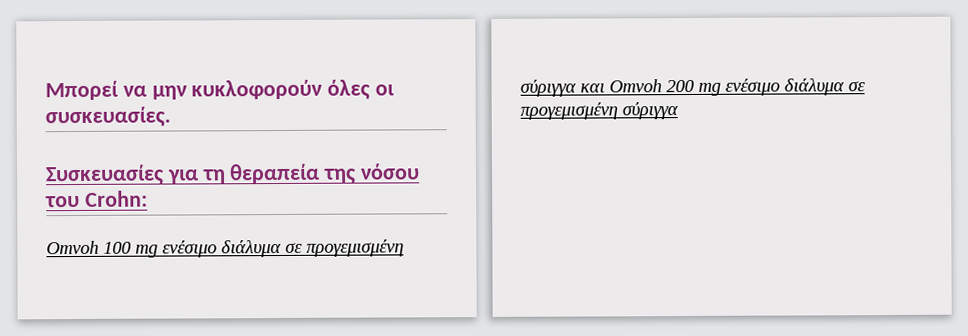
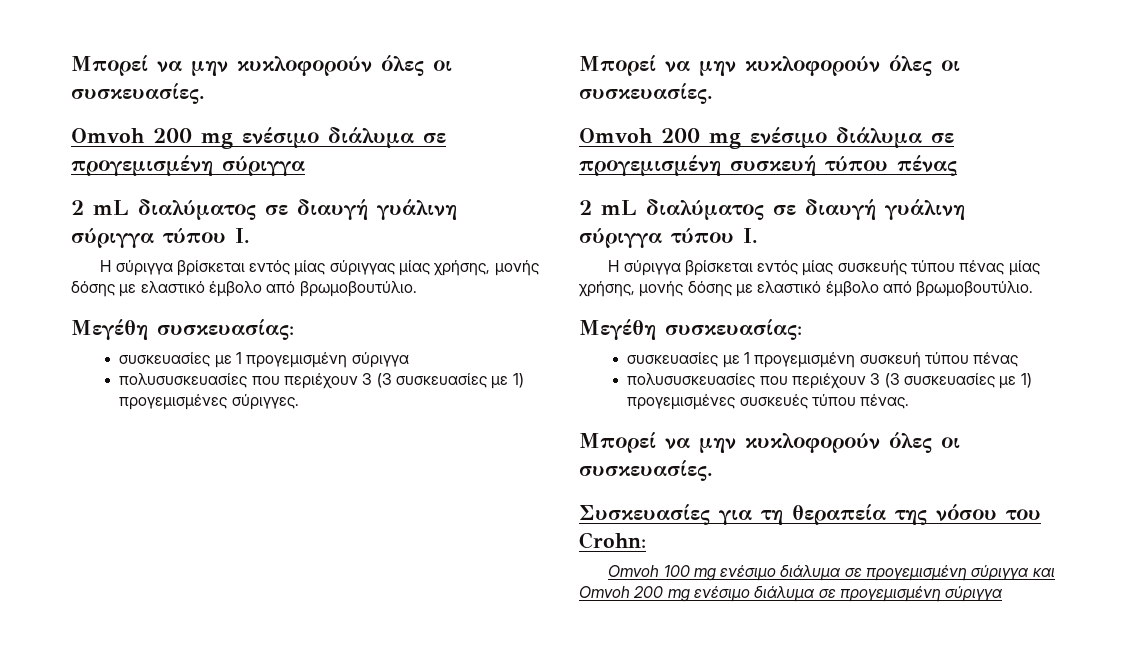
[45,79,396,101] [45,106,171,128] Μπορεί να μην κυκλοφορούν όλες οι συσκευασίες. -> [71,55,452,76] [71,83,205,104] [71,127,446,149] [71,155,305,176] [71,199,457,220] [71,228,250,248] [100,260,539,276] [71,281,417,297] [71,319,294,340] [119,352,409,368] [119,373,524,389] [119,394,299,410] [579,55,960,76] [579,83,713,104] [579,127,954,149] [579,155,957,176] [579,199,965,220] [579,228,758,248] [608,260,1040,276] [579,281,1034,297] [579,319,802,340] [627,352,1019,368] [627,373,1032,389] [627,394,910,410] [579,432,960,453] [579,460,713,481] Μπορεί να μην κυκλοφορούν όλες οι συσκευασίες. // Omvoh 200 mg ενέσιμο διάλυμα σε προγεμισμένη σύριγγα // 2 mL διαλύματος σε διαυγή γυάλινη σύριγγα τύπου I. // Η σύριγγα βρίσκεται εντός μίας σύριγγας μίας χρήσης, μονής δόσης με ελαστικό έμβολο από βρωμοβουτύλιο. // Μεγέθη συσκευασίας: // συσκευασίες με 1 προγεμισμένη σύριγγα // πολυσυσκευασίες που περιέχουν 3 (3 συσκευασίες με 1) προγεμισμένες σύριγγες. // Μπορεί να μην κυκλοφορούν όλες οι συσκευασίες. // Omvoh 200 mg ενέσιμο διάλυμα σε προγεμισμένη συσκευή τύπου πένας // 2 mL διαλύματος σε διαυγή γυάλινη σύριγγα τύπου I. // Η σύριγγα βρίσκεται εντός μίας συσκευής τύπου πένας μίας χρήσης, μονής δόσης με ελαστικό έμβολο από βρωμοβουτύλιο. // Μεγέθη συσκευασίας: // συσκευασίες με 1 προγεμισμένη συσκευή τύπου πένας // πολυσυσκευασίες που περιέχουν 3 (3 συσκευασίες με 1) προγεμισμένες συσκευές τύπου πένας. // Μπορεί να μην κυκλοφορούν όλες οι συσκευασίες.

